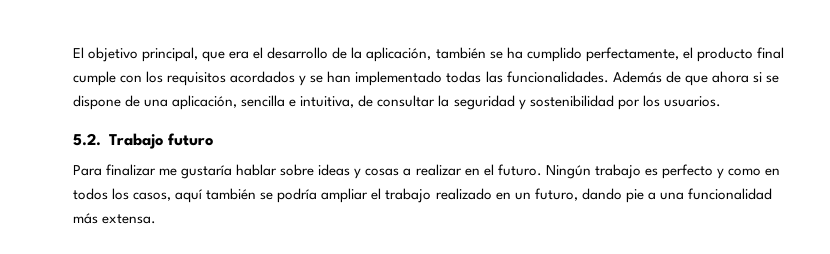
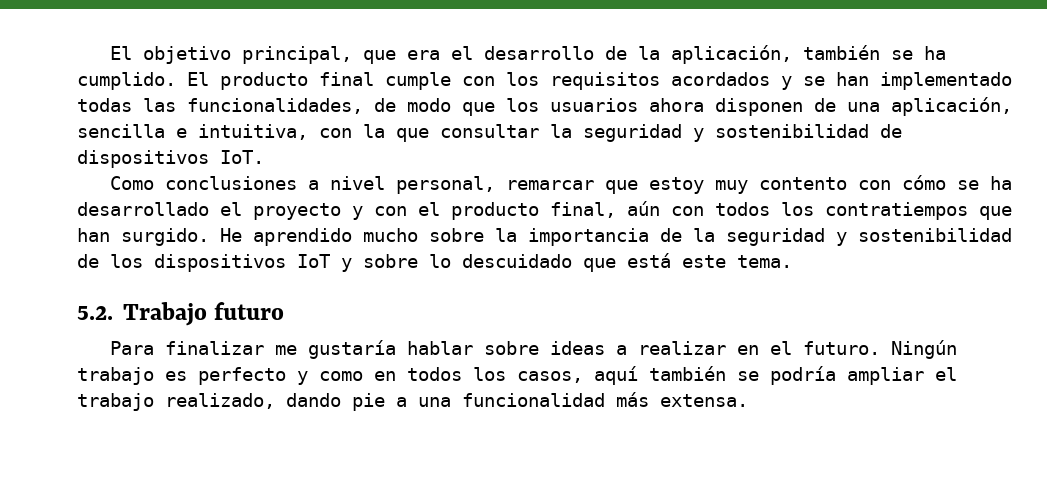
[526,47,693,62] cumplido perfectamente, el -> [77,72,209,90] cumplido. El
[506,71,779,86] [73,95,121,110] funcionalidades. Además de que ahora si se dispone -> [187,98,803,116] funcionalidades, de modo que los usuarios ahora disponen
[358,95,374,107] de -> [319,124,429,142] con la que
[617,95,721,110] por los usuarios. -> [880,124,902,138] [77,150,264,168] [109,175,1012,194] [77,201,1012,220] [77,228,1012,246] [77,253,792,272] de dispositivos IoT. // Como conclusiones a nivel personal, remarcar que estoy muy contento con cómo se ha desarrollado el proyecto y con el producto final, aún con todos los contratiempos que han surgido. He aprendido mucho sobre la importancia de la seguridad y sostenibilidad de los dispositivos IoT y sobre lo descuidado que está este tema.
[354,168,400,179] y cosas -> (605, 348) none
[435,188,578,201] realizado en un futuro, -> [165,393,275,409] realizado,

